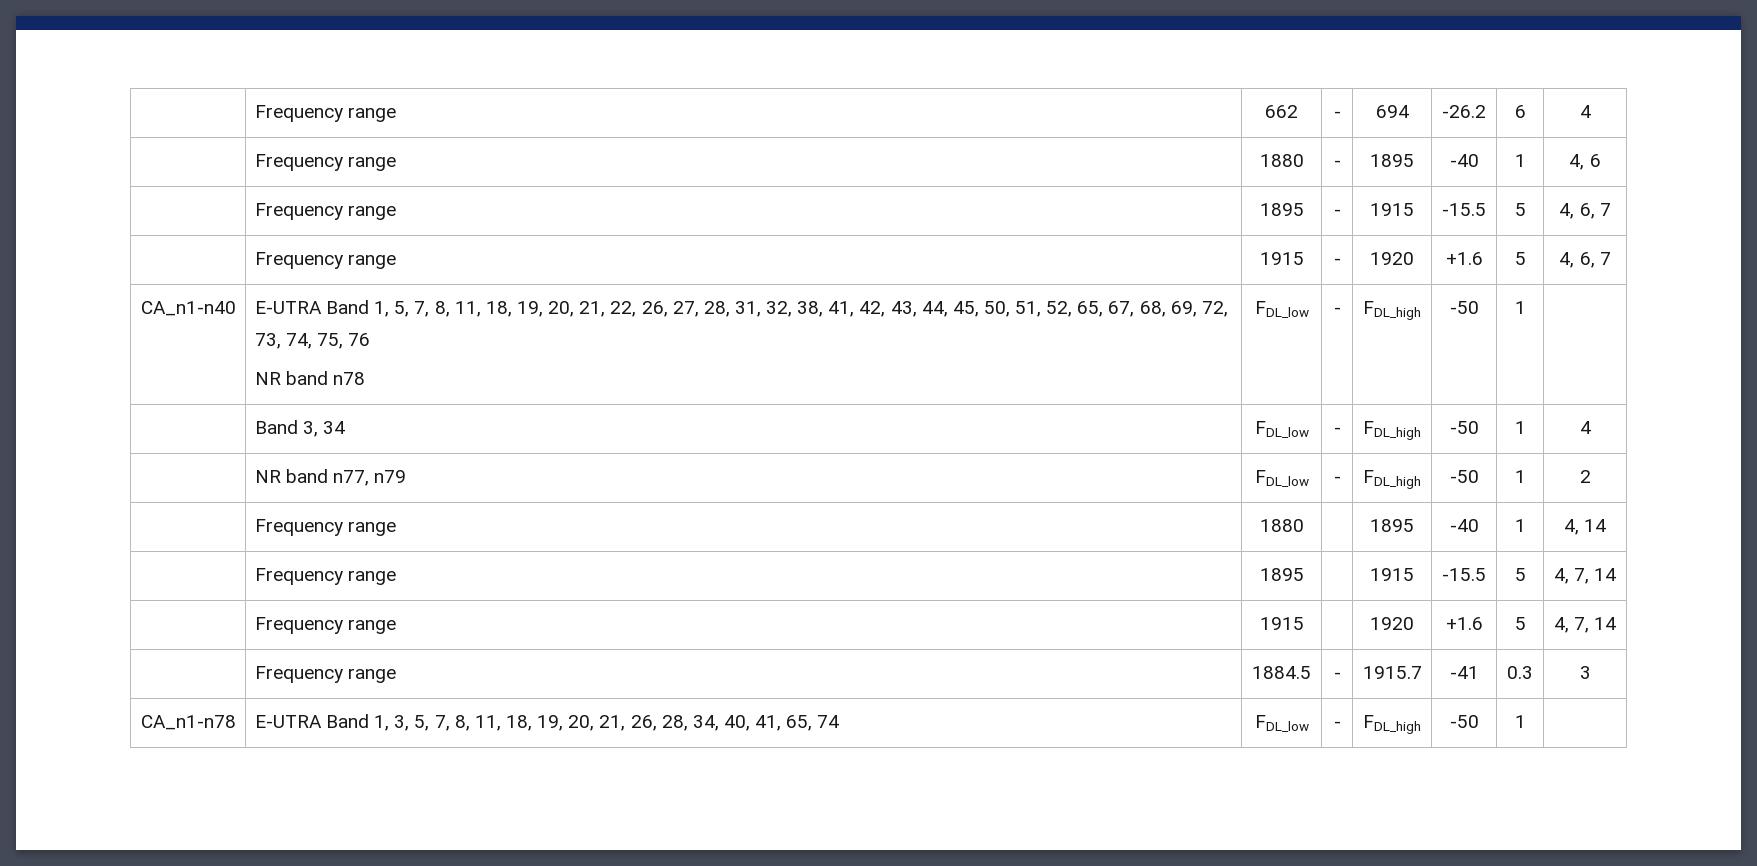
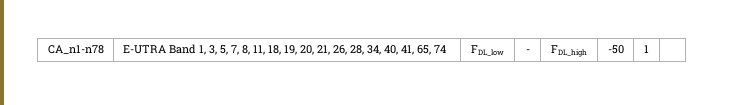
[254,105,397,122] [1265,105,1298,118] [1333,111,1341,118] [1375,105,1409,118] [1442,105,1486,118] [1514,105,1526,118] [1579,105,1591,118] [254,154,397,171] [1259,154,1304,167] [1333,160,1341,167] [1370,154,1414,167] [1449,154,1479,167] [1514,154,1526,167] [1569,154,1601,170] [254,203,397,220] [1259,203,1304,216] [1333,209,1341,216] [1370,203,1414,216] [1442,203,1486,216] [1514,203,1526,216] [1559,203,1611,219] [254,252,397,269] [1259,252,1304,265] [1333,258,1341,265] [1370,252,1414,265] [1445,252,1483,265] [1514,252,1526,265] [1559,252,1611,268] [140,301,236,316] [254,300,1228,317] [254,333,371,349] [254,371,366,385] [1254,301,1309,318] [1333,307,1341,314] [1363,301,1421,320] [1449,301,1479,314] [1514,301,1526,314] [254,420,346,437] [1254,421,1309,438] [1333,427,1341,434] [1363,421,1421,440] [1449,421,1479,434] [1514,421,1526,434] [1579,421,1591,434] [254,469,407,486] [1254,470,1309,487] [1333,476,1341,483] [1363,470,1421,489] [1449,470,1479,483] [1514,470,1526,483] [1579,470,1591,483] [254,519,397,536] [1259,519,1304,532] [1370,519,1414,532] [1449,519,1479,532] [1514,519,1526,532] [1563,519,1607,535] [254,568,397,585] [1259,568,1304,581] [1370,568,1414,581] [1442,568,1486,581] [1514,568,1526,581] [1553,568,1617,584] [254,617,397,634] [1259,617,1304,630] [1370,617,1414,630] [1445,617,1483,630] [1514,617,1526,630] [1553,617,1617,633] [254,666,397,683] [1252,666,1311,679] [1333,672,1341,679] [1362,666,1422,679] [1449,666,1479,679] [1507,666,1533,679] [1579,666,1591,679] | Frequency range | 662 | - | 694 | -26.2 | 6 | 4 // | Frequency range | 1880 | - | 1895 | -40 | 1 | 4, 6 // | Frequency range | 1895 | - | 1915 | -15.5 | 5 | 4, 6, 7 // | Frequency range | 1915 | - | 1920 | +1.6 | 5 | 4, 6, 7 // CA_n1-n40 | E-UTRA Band 1, 5, 7, 8, 11, 18, 19, 20, 21, 22, 26, 27, 28, 31, 32, 38, 41, 42, 43, 44, 45, 50, 51, 52, 65, 67, 68, 69, 72, 73, 74, 75, 76 // NR band n78 | FDL_low | - | FDL_high | -50 | 1 | // | Band 3, 34 | FDL_low | - | FDL_high | -50 | 1 | 4 // | NR band n77, n79 | FDL_low | - | FDL_high | -50 | 1 | 2 // | Frequency range | 1880 | | 1895 | -40 | 1 | 4, 14 // | Frequency range | 1895 | | 1915 | -15.5 | 5 | 4, 7, 14 // | Frequency range | 1915 | | 1920 | +1.6 | 5 | 4, 7, 14 // | Frequency range | 1884.5 | - | 1915.7 | -41 | 0.3 | 3 // -> (47, 49) none

